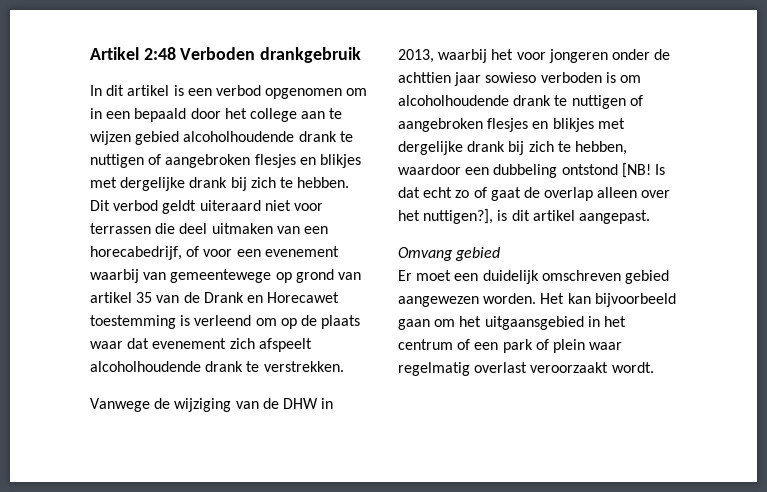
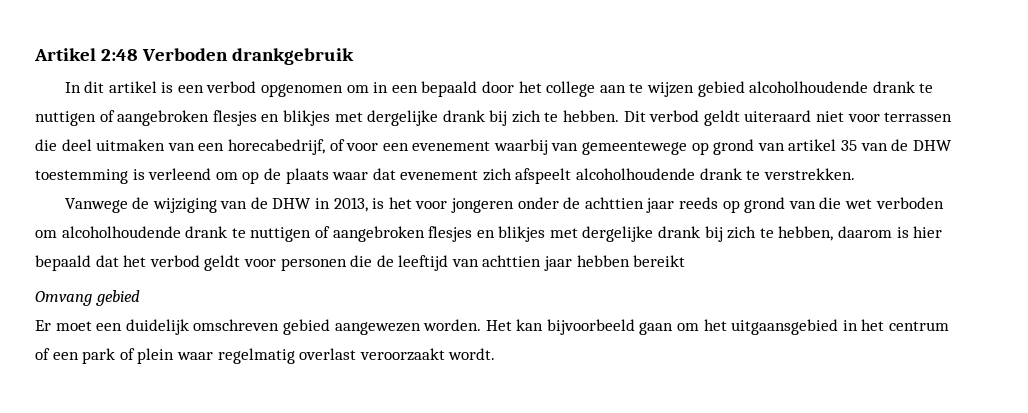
[203,292,340,303] Drank en Horecawet -> [912,140,952,151] DHW
[438,49,488,63] waarbij -> [372,198,385,209] is
[485,72,616,83] sowieso verboden is -> [678,197,944,213] reeds op grond van die wet verboden
[398,163,665,178] [398,187,671,201] [398,209,650,224] waardoor een dubbeling ontstond [NB! Is dat echt zo of gaat de overlap alleen over het nuttigen?], is dit artikel aangepast. -> [838,226,943,238] [35,255,686,271] daarom is hier bepaald dat het verbod geldt voor personen die de leeftijd van achttien jaar hebben bereikt

